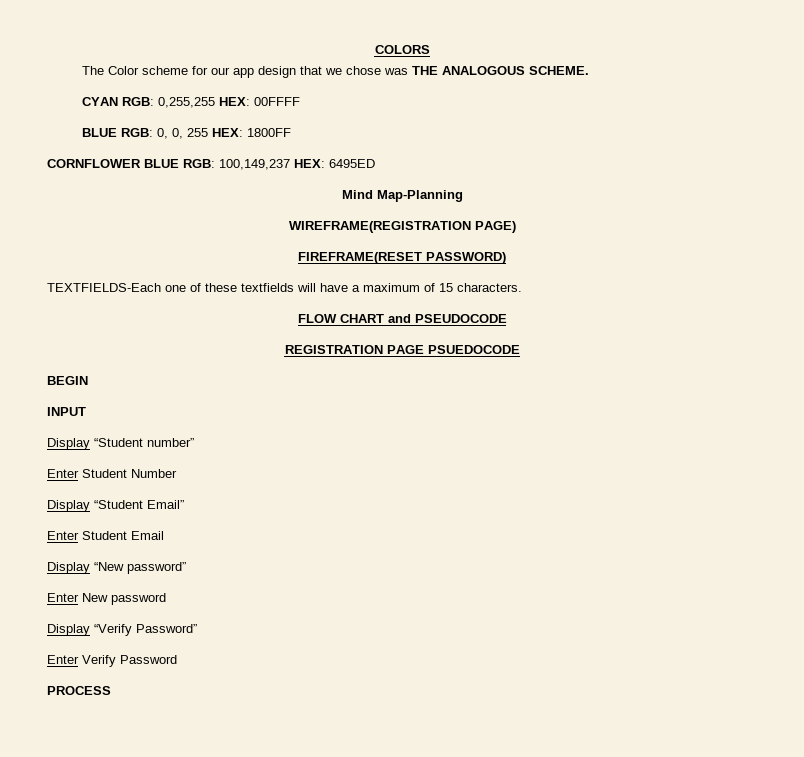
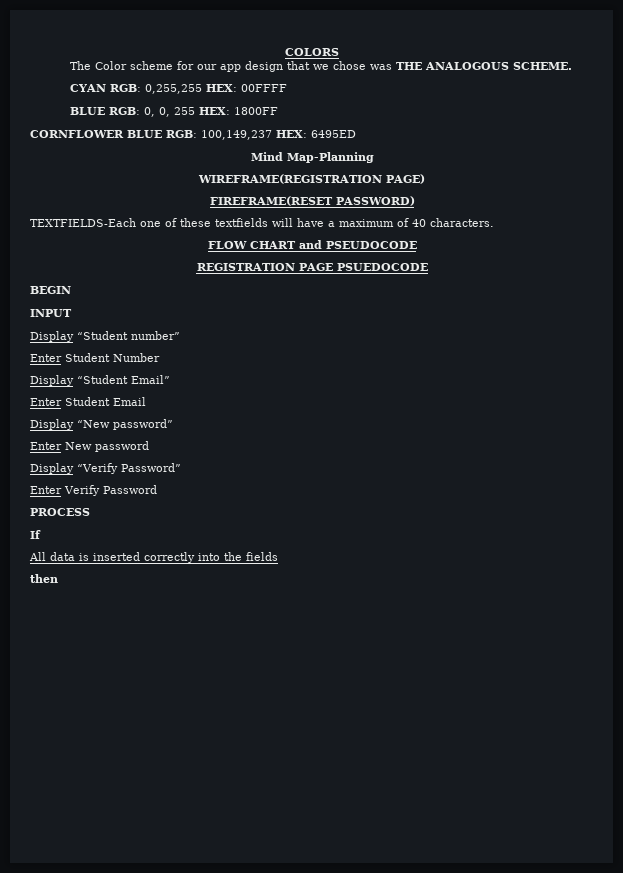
[439,283,453,292] 15 -> [412,219,426,227] 40
(111, 690) none -> [30,530,41,539] [29,552,278,563] [30,574,58,583] // If // All data is inserted correctly into the fields // then

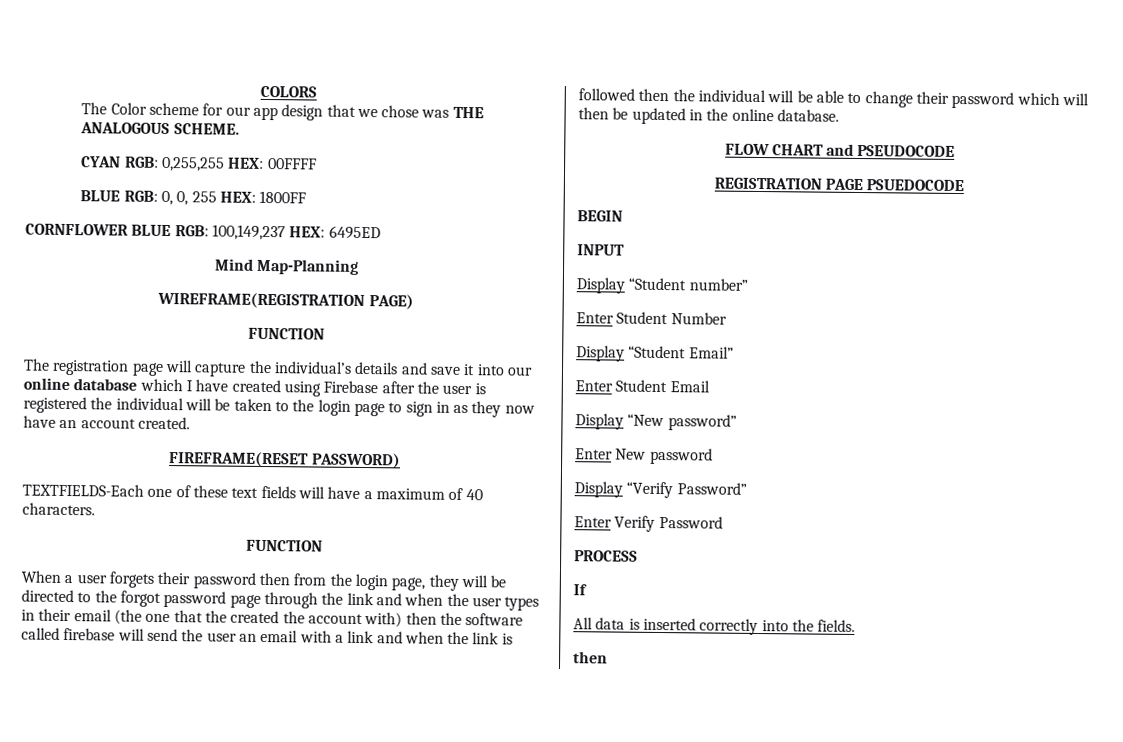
(425, 179) none -> [247,327,325,340] [23,358,533,377] [23,377,486,397] [23,396,535,418] [23,415,190,430] // FUNCTION // The registration page will capture the individual’s details and save it into our online database which I have created using Firebase after the user is registered the individual will be taken to the login page to sign in as they now have an account created.
[215,218,268,227] textfields -> [231,485,296,499] text fields
(494, 222) none -> [245,539,323,552] [21,570,507,591] [21,589,540,611] [21,608,524,628] [21,627,513,645] [578,88,1089,109] [578,107,839,125] // FUNCTION // When a user forgets their password then from the login page, they will be directed to the forgot password page through the link and when the user types in their email (the one that the created the account with) then the software called firebase will send the user an email with a link and when the link is followed then the individual will be able to change their password which will then be updated in the online database.
[246,552,278,561] fields -> [817,619,856,632] fields.

